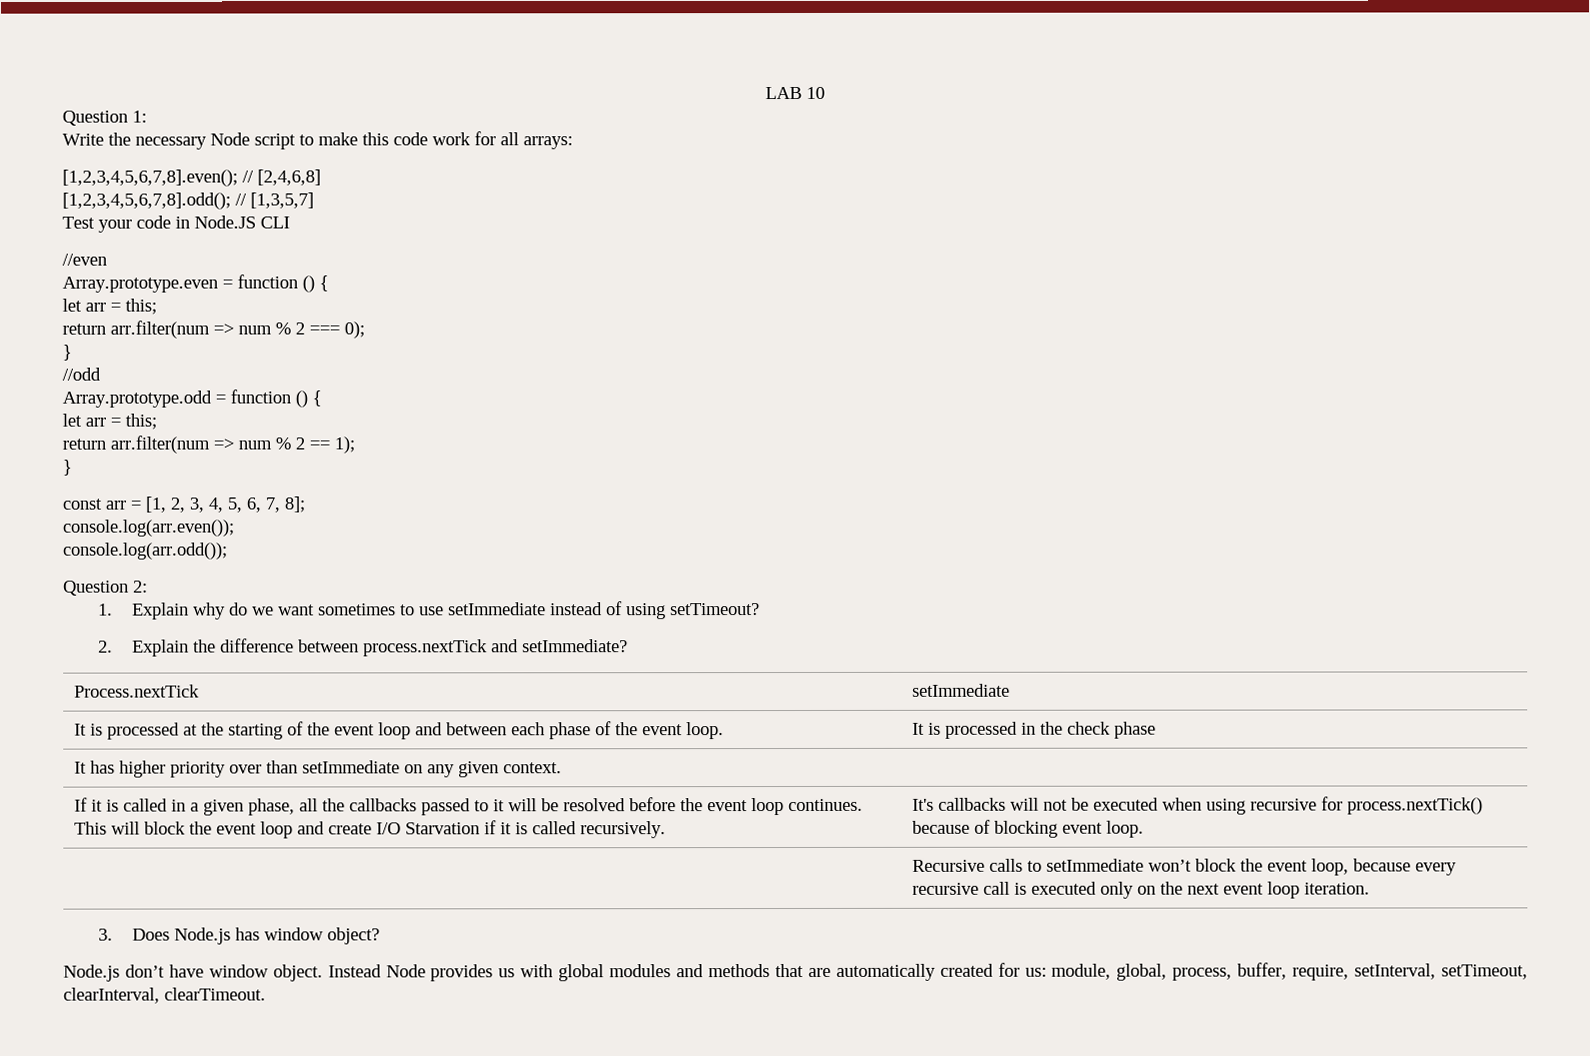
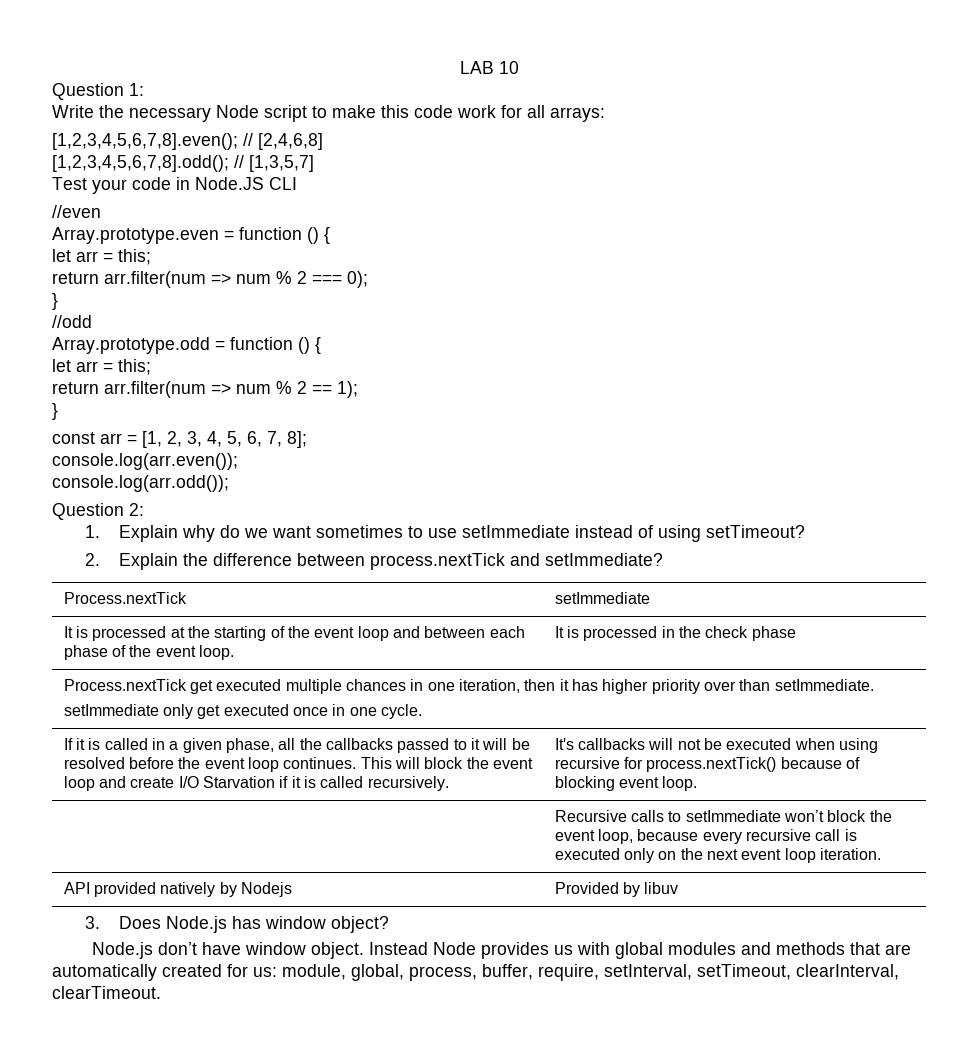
[74,761,88,774] It -> [63,679,569,694] Process.nextTick get executed multiple chances in one iteration, then it
[302,760,563,778] setImmediate on any given context. -> [774,679,874,691] [63,704,422,719] setImmediate. // setImmediate only get executed once in one cycle.
(1371, 888) none -> [63,882,293,897] [554,882,679,897] // API provided natively by Nodejs | Provided by libuv

